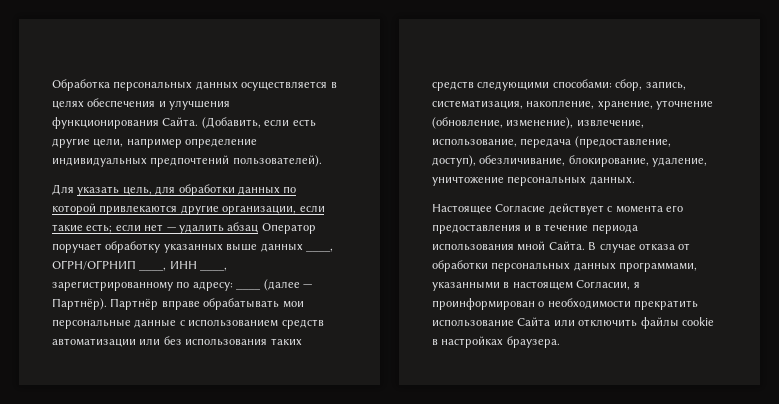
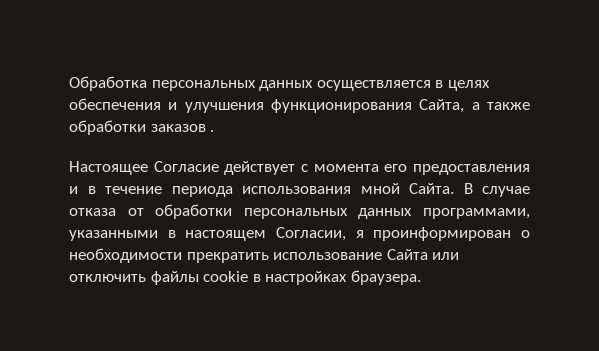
[162,117,316,129] [52,138,258,148] [52,155,322,167] [52,184,297,196] [52,203,325,215] [52,222,316,234] [52,241,333,253] [52,260,228,271] [52,279,312,291] [52,298,304,310] [52,319,324,329] [52,336,302,347] [432,79,686,91] [432,100,714,110] [432,117,644,129] [432,136,671,148] [432,155,708,167] [432,176,635,186] Сайта. (Добавить, если есть другие цели, например определение индивидуальных предпочтений пользователей). // Для указать цель, для обработки данных по которой привлекаются другие организации, если такие есть; если нет — удалить абзац Оператор поручает обработку указанных выше данных ____, ОГРН/ОГРНИП ____, ИНН ____, зарегистрированному по адресу: ____ (далее — Партнёр). Партнёр вправе обрабатывать мои персональные данные с использованием средств автоматизации или без использования таких средств следующими способами: сбор, запись, систематизация, накопление, хранение, уточнение (обновление, изменение), извлечение, использование, передача (предоставление, доступ), обезличивание, блокирование, удаление, уничтожение персональных данных. -> [419,99,530,113] [69,120,215,135] Сайта, а также обработки заказов .

